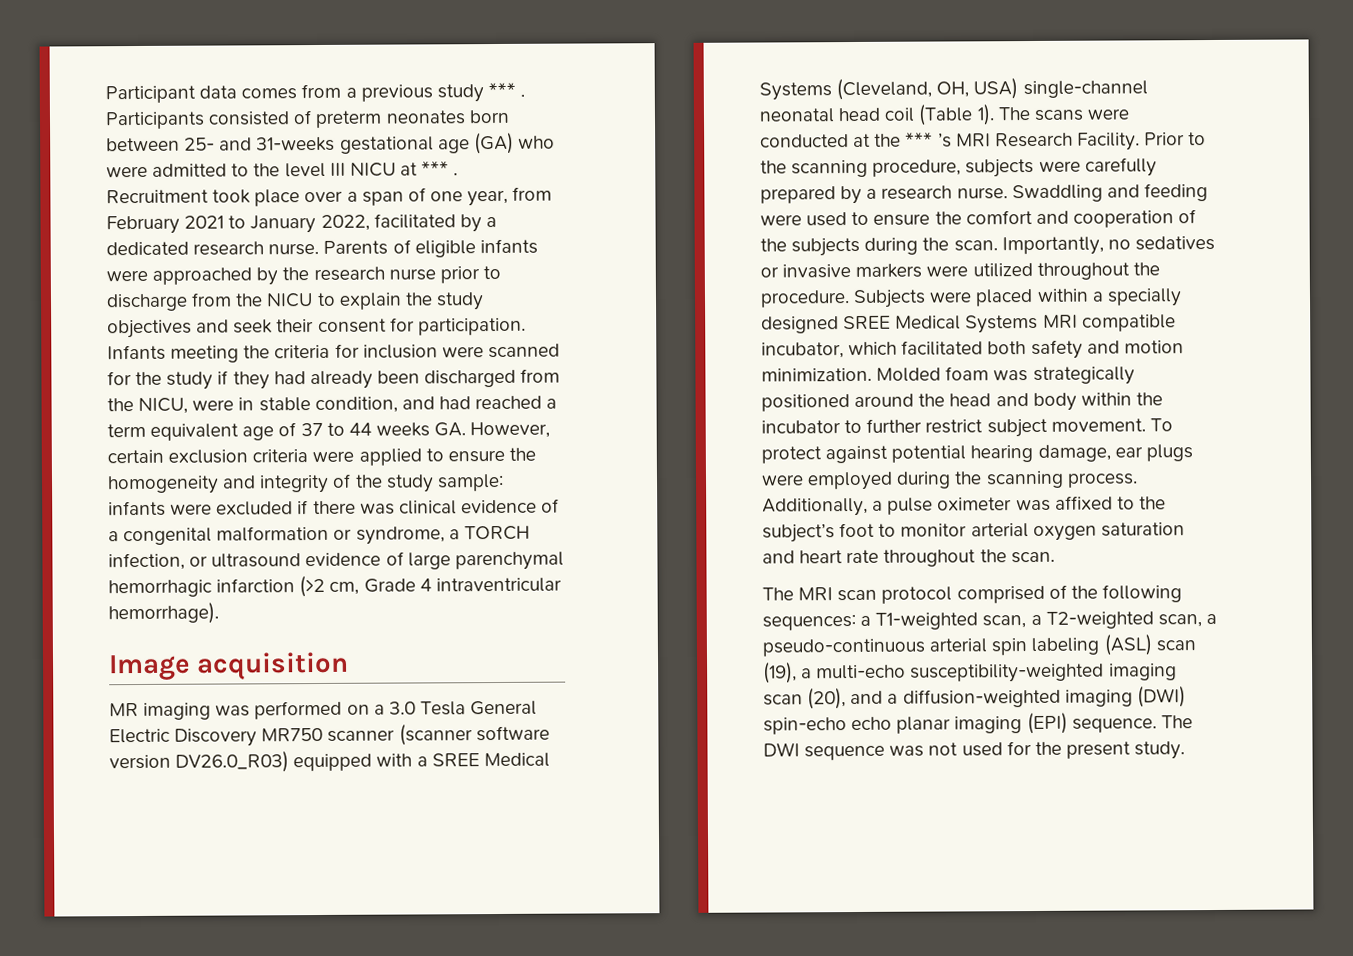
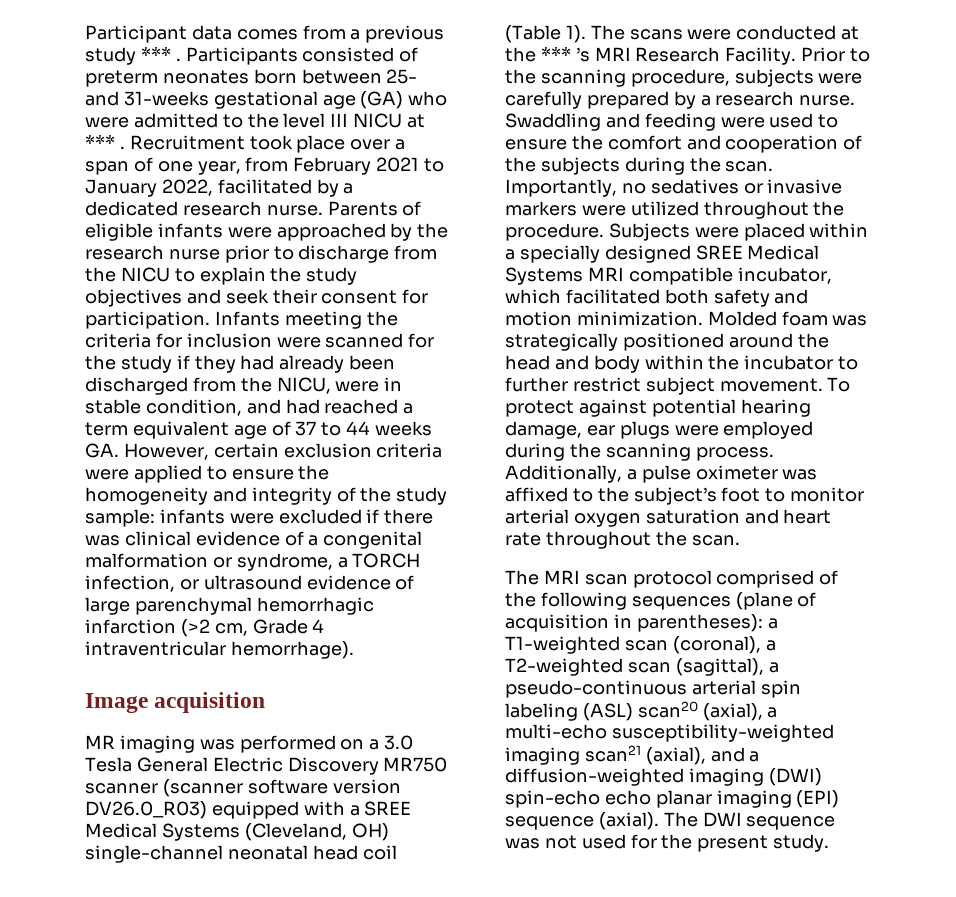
[936,78,1019,100] OH, USA) -> [351,823,389,841] OH)
[762,611,1202,631] sequences: a T1-weighted scan, a T2-weighted scan, -> [631,592,817,610] [505,614,778,632] [505,636,776,654] [505,658,764,676] sequences (plane of acquisition in parentheses): a T1-weighted scan (coronal), a T2-weighted scan (sagittal),
[1155,640,1196,652] [763,662,797,684] scan (19), -> [637,701,763,721] scan20 (axial),
[763,688,847,710] scan (20), -> [584,745,706,765] scan21 (axial),
[1071,718,1157,733] sequence. -> [505,812,659,830] sequence (axial).

